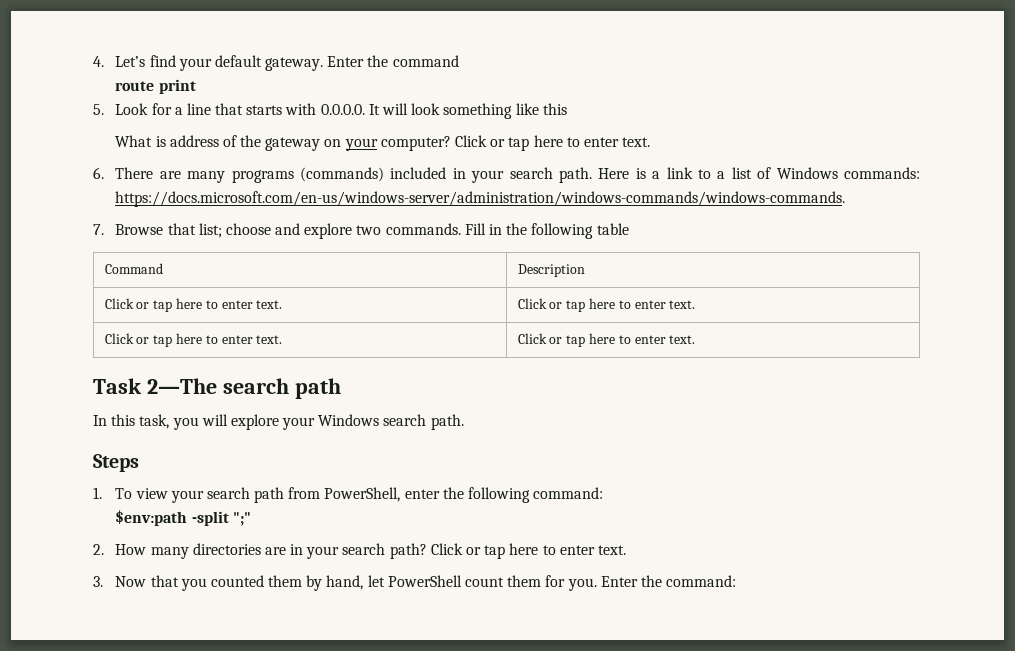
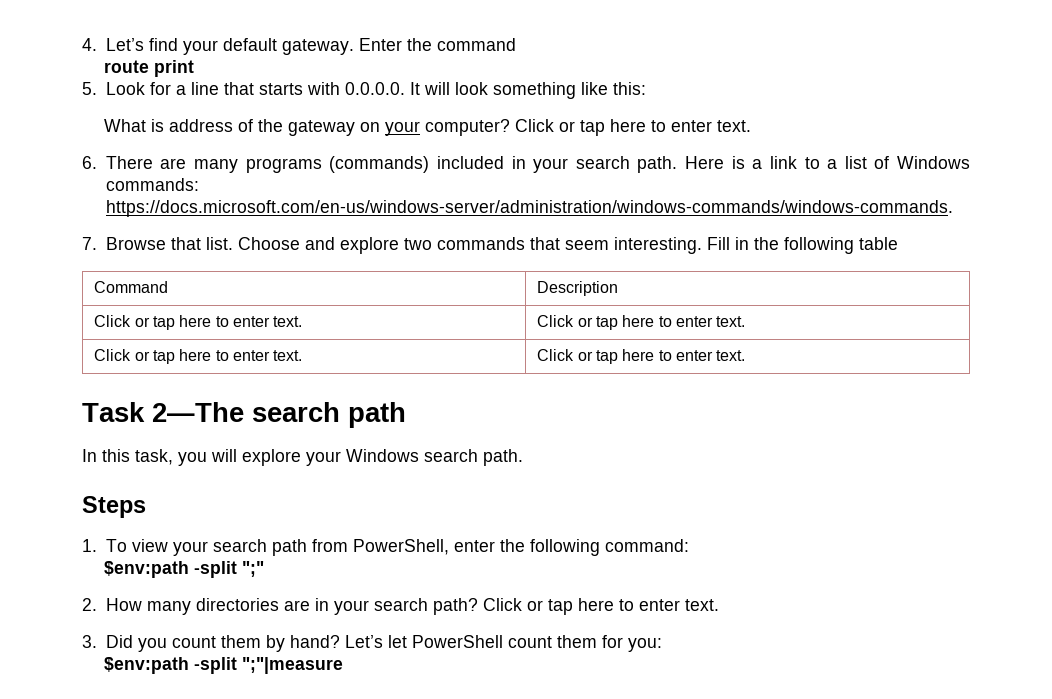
[542,103,567,115] this -> [612,82,646,95] this:
[198,223,271,238] list; choose -> [205,237,300,250] list. Choose
[385,223,461,235] commands. -> [436,237,702,254] commands that seem interesting.
[115,575,364,591] Now that you counted them by hand, -> [105,635,383,652] Did you count them by hand? Let’s
[567,575,737,591] you. Enter the command: -> [627,638,662,652] [104,657,344,674] you: // $env:path -split ";"|measure

